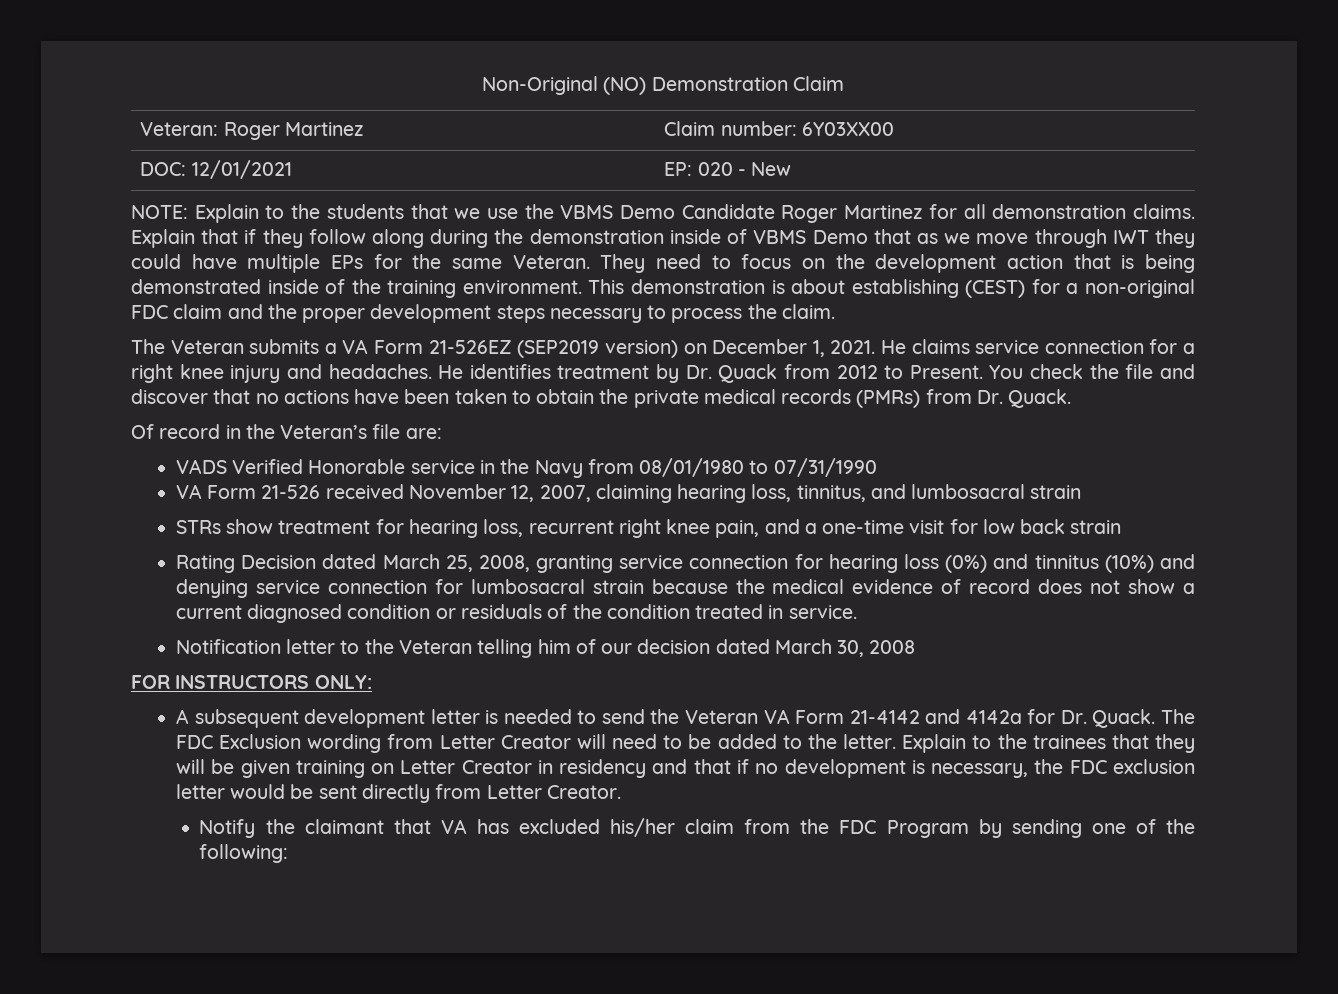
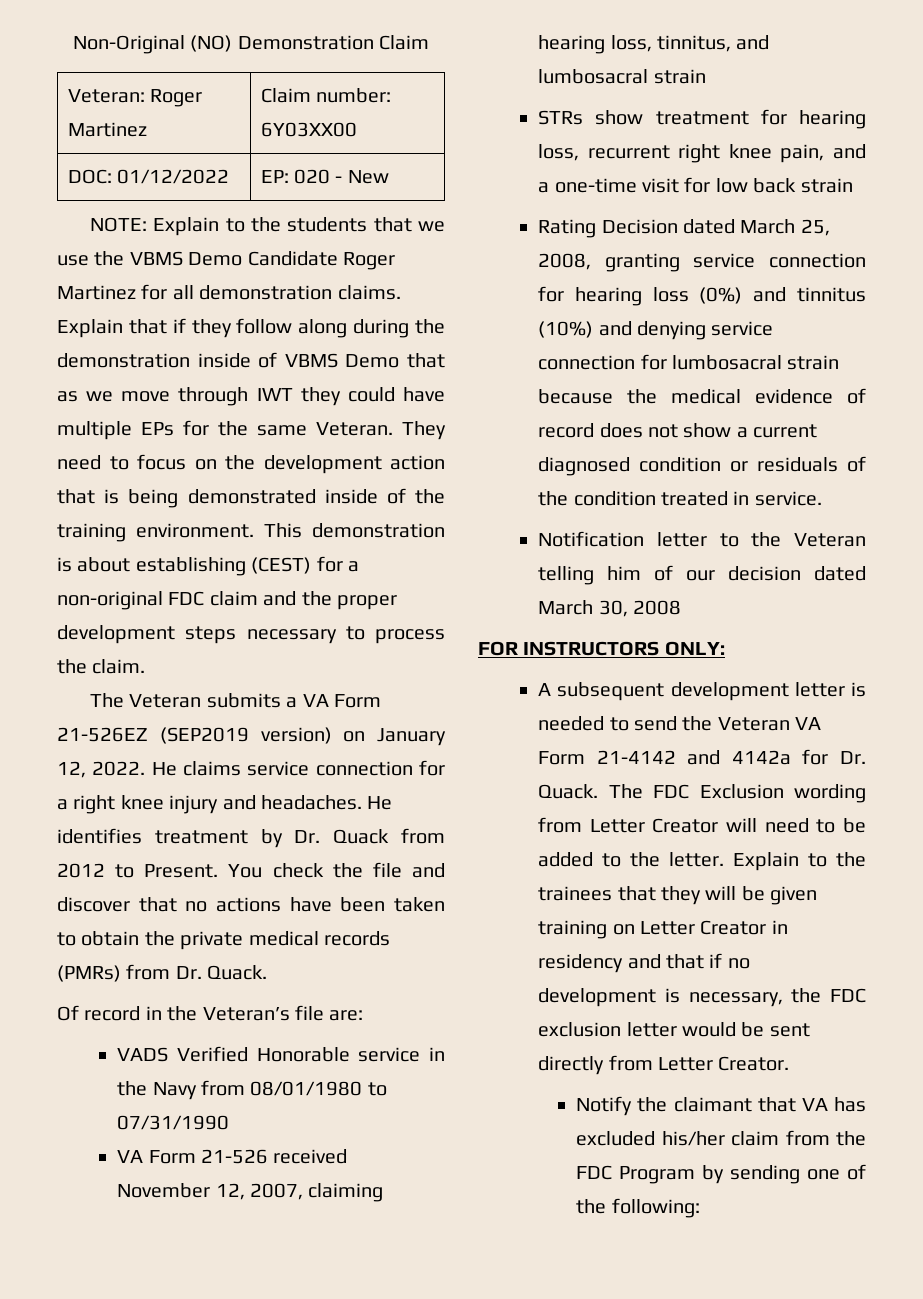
[191,160,292,179] 12/01/2021 -> [116,169,229,184] 01/12/2022
[712,339,876,357] December 1, 2021. -> [377,728,446,746] [57,761,146,778] January 12, 2022.

